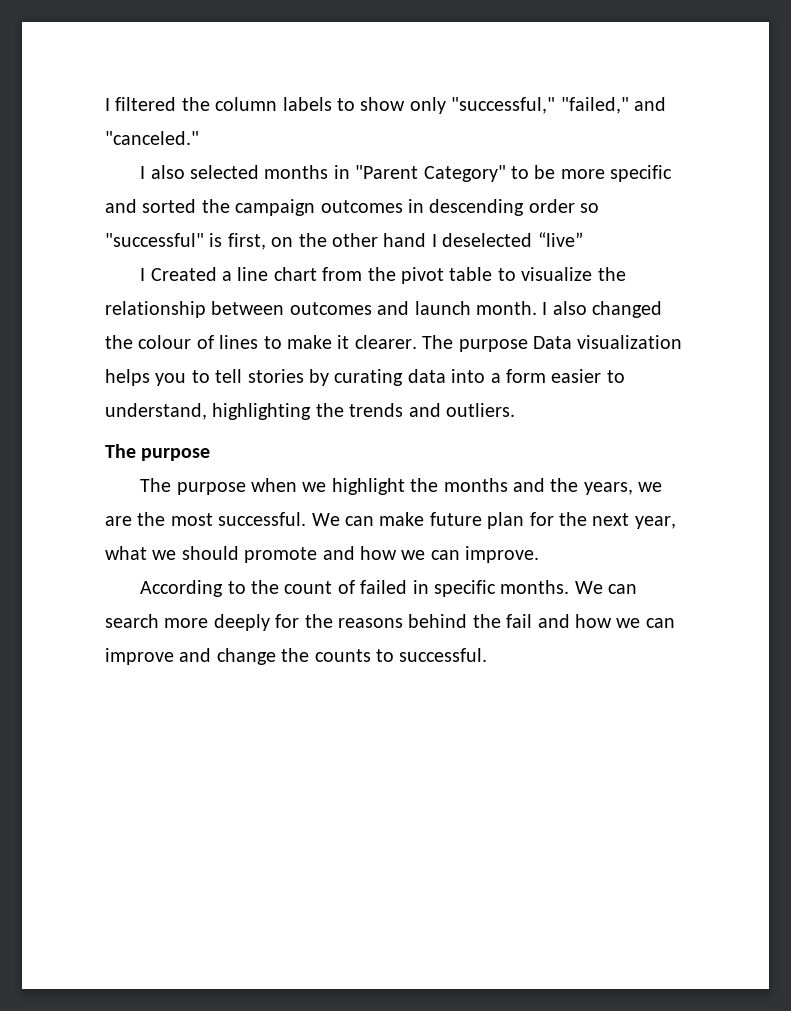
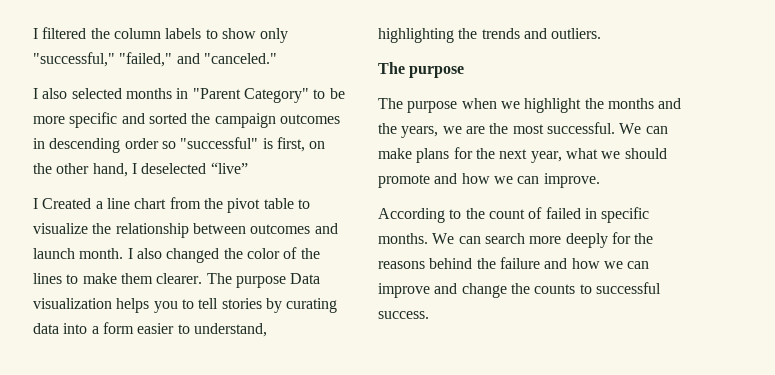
[383,233,427,247] hand -> [92,163,128,177] hand,
[138,335,214,349] colour of -> [246,247,320,259] color of the
[337,335,350,349] it -> [120,273,153,284] them
[429,512,525,529] future plan -> [416,148,450,163] plans
[506,614,533,628] fail -> [499,257,540,269] failure
[399,648,488,662] successful. -> [595,282,661,294] [378,311,429,319] successful success.

